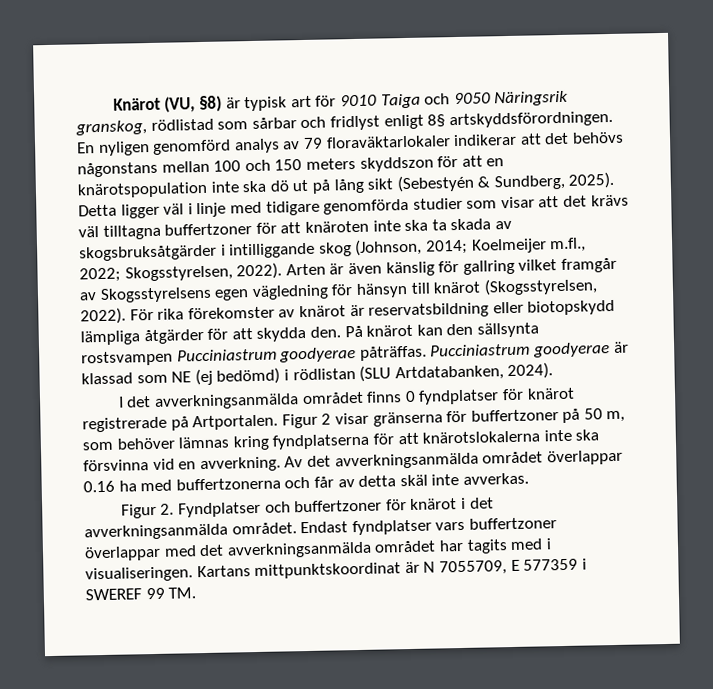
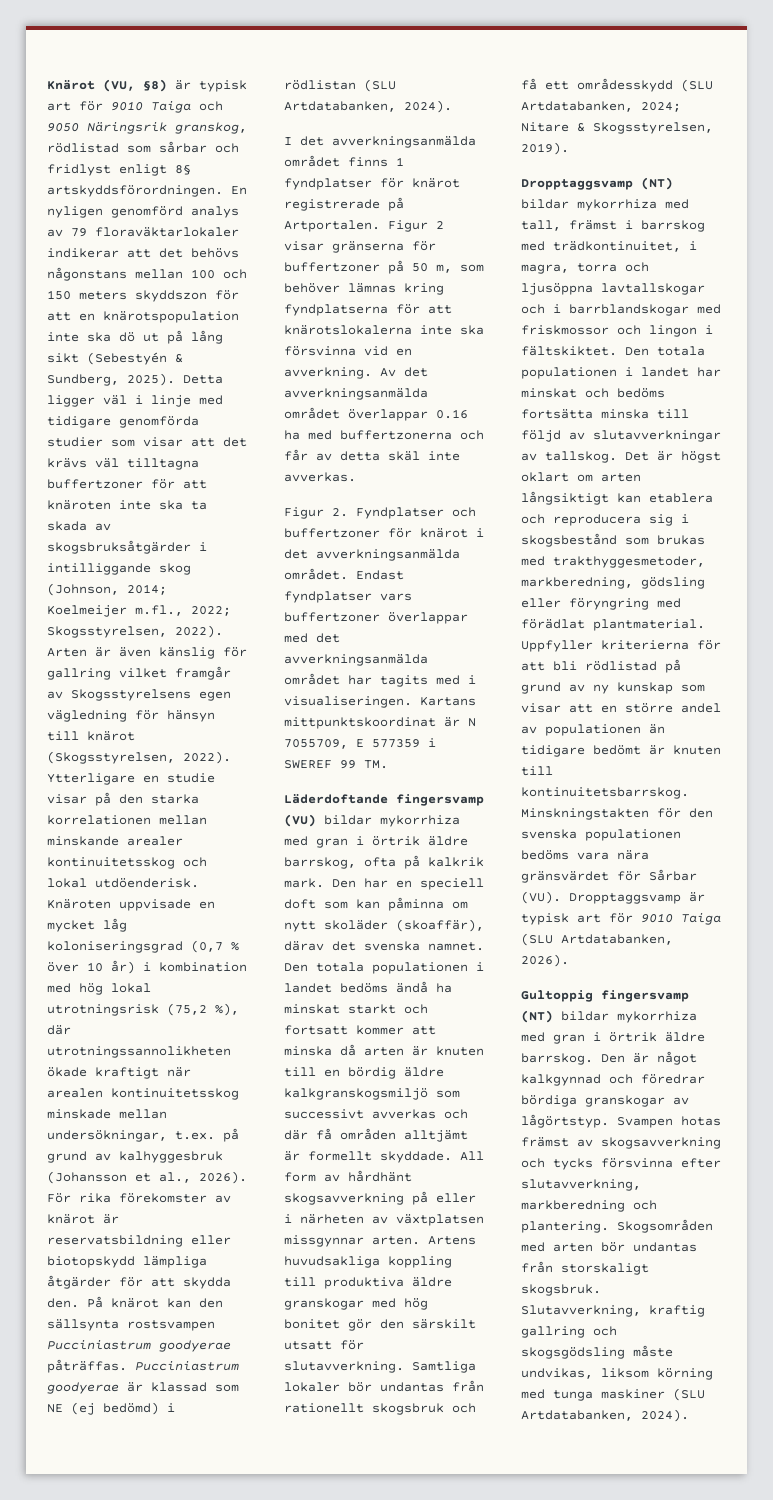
(126, 316) none -> [47,773,215,785] [47,792,199,806] [47,815,207,825] [47,836,183,846] [47,857,207,869] [47,878,199,888] [47,899,215,911] [47,918,127,932] [47,940,239,953] [47,960,247,974] [47,983,151,995] [47,1003,239,1016] [47,1025,71,1035] [47,1046,231,1058] [47,1067,191,1079] [47,1088,239,1100] [47,1109,167,1119] [47,1128,239,1142] [47,1151,223,1163] [47,1171,247,1184] Ytterligare en studie visar på den starka korrelationen mellan minskande arealer kontinuitetsskog och lokal utdöenderisk. Knäroten uppvisade en mycket låg koloniseringsgrad (0,7 % över 10 år) i kombination med hög lokal utrotningsrisk (75,2 %), där utrotningssannolikheten ökade kraftigt när arealen kontinuitetsskog minskade mellan undersökningar, t.ex. på grund av kalhyggesbruk (Johansson et al., 2026).
[404,390,416,403] 0 -> [396,157,404,166] 1
(197, 593) none -> [284,794,484,806] [284,814,460,827] [284,836,468,848] [284,855,484,869] [284,878,484,890] [284,897,468,911] [284,919,484,932] [284,941,484,951] [284,962,484,974] [284,981,452,993] [284,1004,428,1014] [284,1025,436,1035] [284,1044,484,1056] [284,1067,444,1079] [284,1088,460,1100] [284,1109,468,1119] [284,1128,468,1142] [284,1151,484,1163] [284,1170,412,1182] [284,1191,476,1205] [284,1214,484,1226] [284,1235,476,1247] [284,1256,452,1268] [284,1277,452,1289] [284,1298,428,1310] [284,1319,476,1331] [284,1340,364,1350] [284,1361,476,1373] [284,1380,484,1392] [284,1403,476,1415] [521,78,713,92] [521,101,681,112] [521,122,713,134] [521,142,569,155] [521,177,673,190] [521,199,689,211] [521,220,705,232] [521,241,697,252] [521,262,649,274] [521,283,705,295] [521,304,721,316] [521,325,713,337] [521,346,705,356] [521,367,721,379] [521,388,665,398] [521,409,689,419] [521,430,721,442] [521,451,721,463] [521,472,641,482] [521,491,713,505] [521,514,689,526] [521,533,705,547] [521,556,705,568] [521,577,705,589] [521,598,681,610] [521,619,705,631] [521,640,721,652] [521,659,681,673] [521,682,705,694] [521,703,721,713] [521,724,665,736] [521,745,721,757] [521,766,553,776] [521,787,689,799] [521,808,713,820] [521,829,681,841] [521,850,649,860] [521,869,697,883] [521,891,705,904] [521,913,721,925] [521,933,673,946] [521,954,569,967] [521,990,689,1002] [521,1010,697,1023] [521,1032,705,1044] [521,1051,697,1065] [521,1074,705,1086] [521,1095,689,1107] [521,1114,721,1128] [521,1137,721,1149] [521,1158,721,1170] [521,1179,641,1191] [521,1200,657,1212] [521,1219,713,1233] [521,1242,697,1252] [521,1261,649,1275] [521,1284,601,1296] [521,1305,705,1317] [521,1326,617,1338] [521,1345,673,1359] [521,1368,713,1380] [521,1388,705,1401] [521,1409,689,1422] // Läderdoftande fingersvamp (VU) bildar mykorrhiza med gran i örtrik äldre barrskog, ofta på kalkrik mark. Den har en speciell doft som kan påminna om nytt skoläder (skoaffär), därav det svenska namnet. Den totala populationen i landet bedöms ändå ha minskat starkt och fortsatt kommer att minska då arten är knuten till en bördig äldre kalkgranskogsmiljö som successivt avverkas och där få områden alltjämt är formellt skyddade. All form av hårdhänt skogsavverkning på eller i närheten av växtplatsen missgynnar arten. Artens huvudsakliga koppling till produktiva äldre granskogar med hög bonitet gör den särskilt utsatt för slutavverkning. Samtliga lokaler bör undantas från rationellt skogsbruk och få ett områdesskydd (SLU Artdatabanken, 2024; Nitare & Skogsstyrelsen, 2019). // Dropptaggsvamp (NT) bildar mykorrhiza med tall, främst i barrskog med trädkontinuitet, i magra, torra och ljusöppna lavtallskogar och i barrblandskogar med friskmossor och lingon i fältskiktet. Den totala populationen i landet har minskat och bedöms fortsätta minska till följd av slutavverkningar av tallskog. Det är högst oklart om arten långsiktigt kan etablera och reproducera sig i skogsbestånd som brukas med trakthyggesmetoder, markberedning, gödsling eller föryngring med förädlat plantmaterial. Uppfyller kriterierna för att bli rödlistad på grund av ny kunskap som visar att en större andel av populationen än tidigare bedömt är knuten till kontinuitetsbarrskog. Minskningstakten för den svenska populationen bedöms vara nära gränsvärdet för Sårbar (VU). Dropptaggsvamp är typisk art för 9010 Taiga (SLU Artdatabanken, 2026). // Gultoppig fingersvamp (NT) bildar mykorrhiza med gran i örtrik äldre barrskog. Den är något kalkgynnad och föredrar bördiga granskogar av lågörtstyp. Svampen hotas främst av skogsavverkning och tycks försvinna efter slutavverkning, markberedning och plantering. Skogsområden med arten bör undantas från storskaligt skogsbruk. Slutavverkning, kraftig gallring och skogsgödsling måste undvikas, liksom körning med tunga maskiner (SLU Artdatabanken, 2024).

